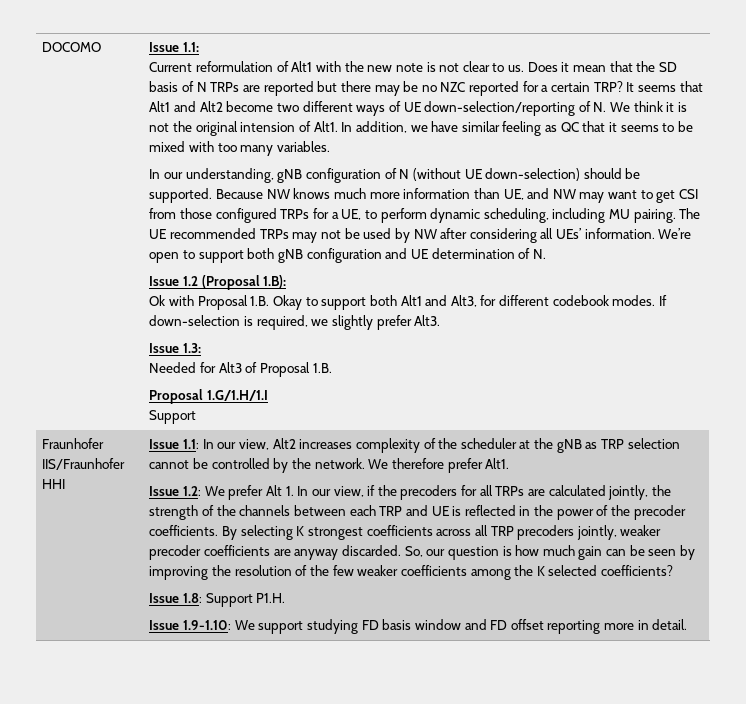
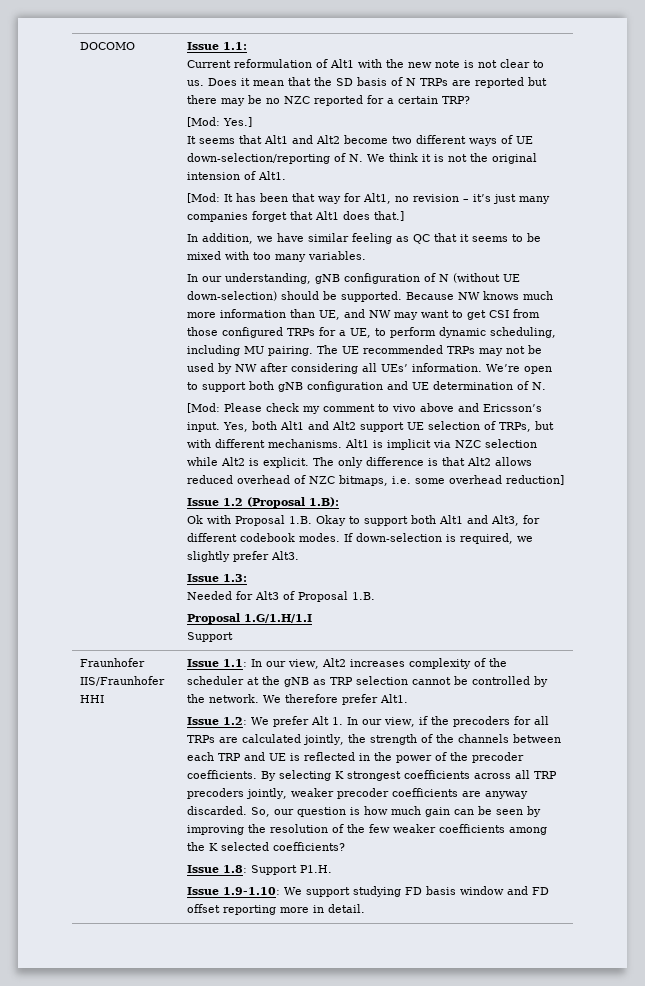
(623, 86) none -> [187,117,253,127] // [Mod: Yes.] //
(338, 126) none -> [187,193,551,204] [187,211,405,222] // [Mod: It has been that way for Alt1, no revision – it’s just many companies forget that Alt1 does that.] //
(546, 254) none -> [187,403,543,414] [187,421,555,432] [187,439,538,450] [187,457,533,468] [187,475,565,486] // [Mod: Please check my comment to vivo above and Ericsson’s input. Yes, both Alt1 and Alt2 support UE selection of TRPs, but with different mechanisms. Alt1 is implicit via NZC selection while Alt2 is explicit. The only difference is that Alt2 allows reduced overhead of NZC bitmaps, i.e. some overhead reduction]

